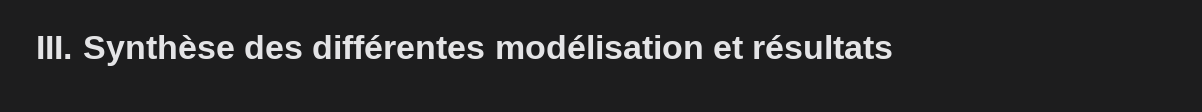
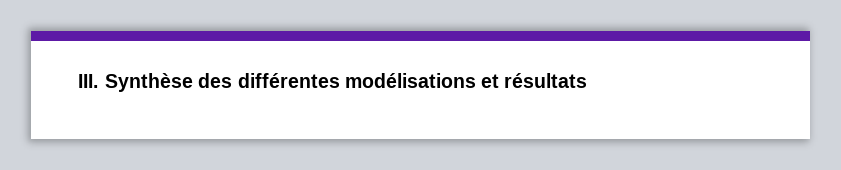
[494,35,704,59] modélisation -> [344,73,476,88] modélisations

